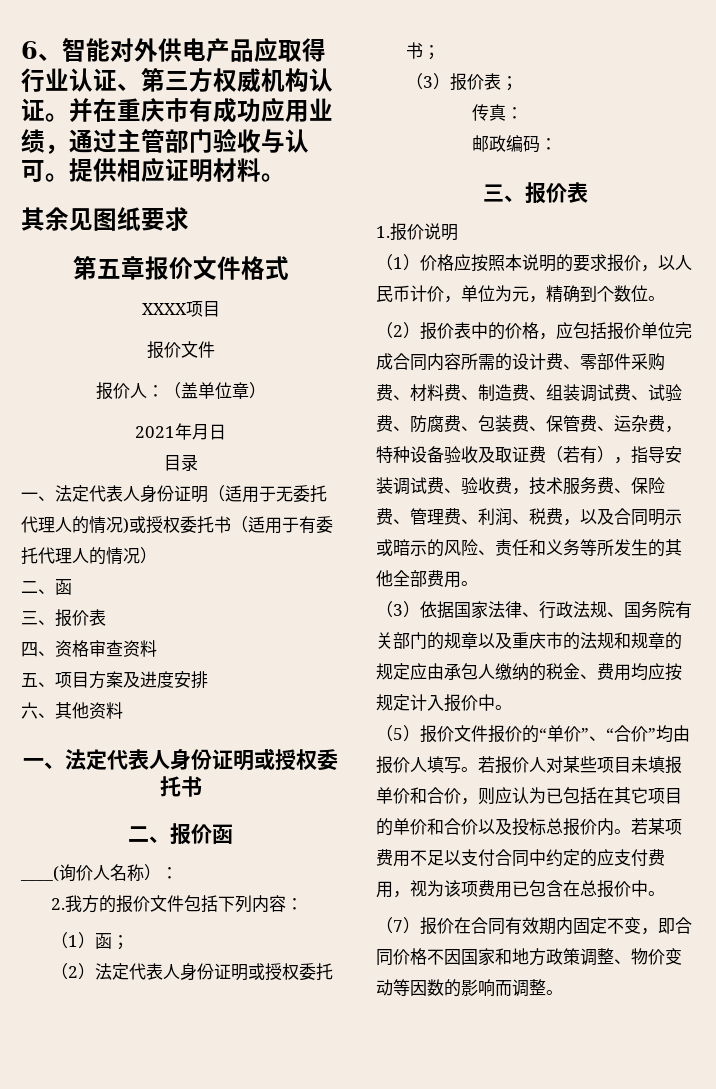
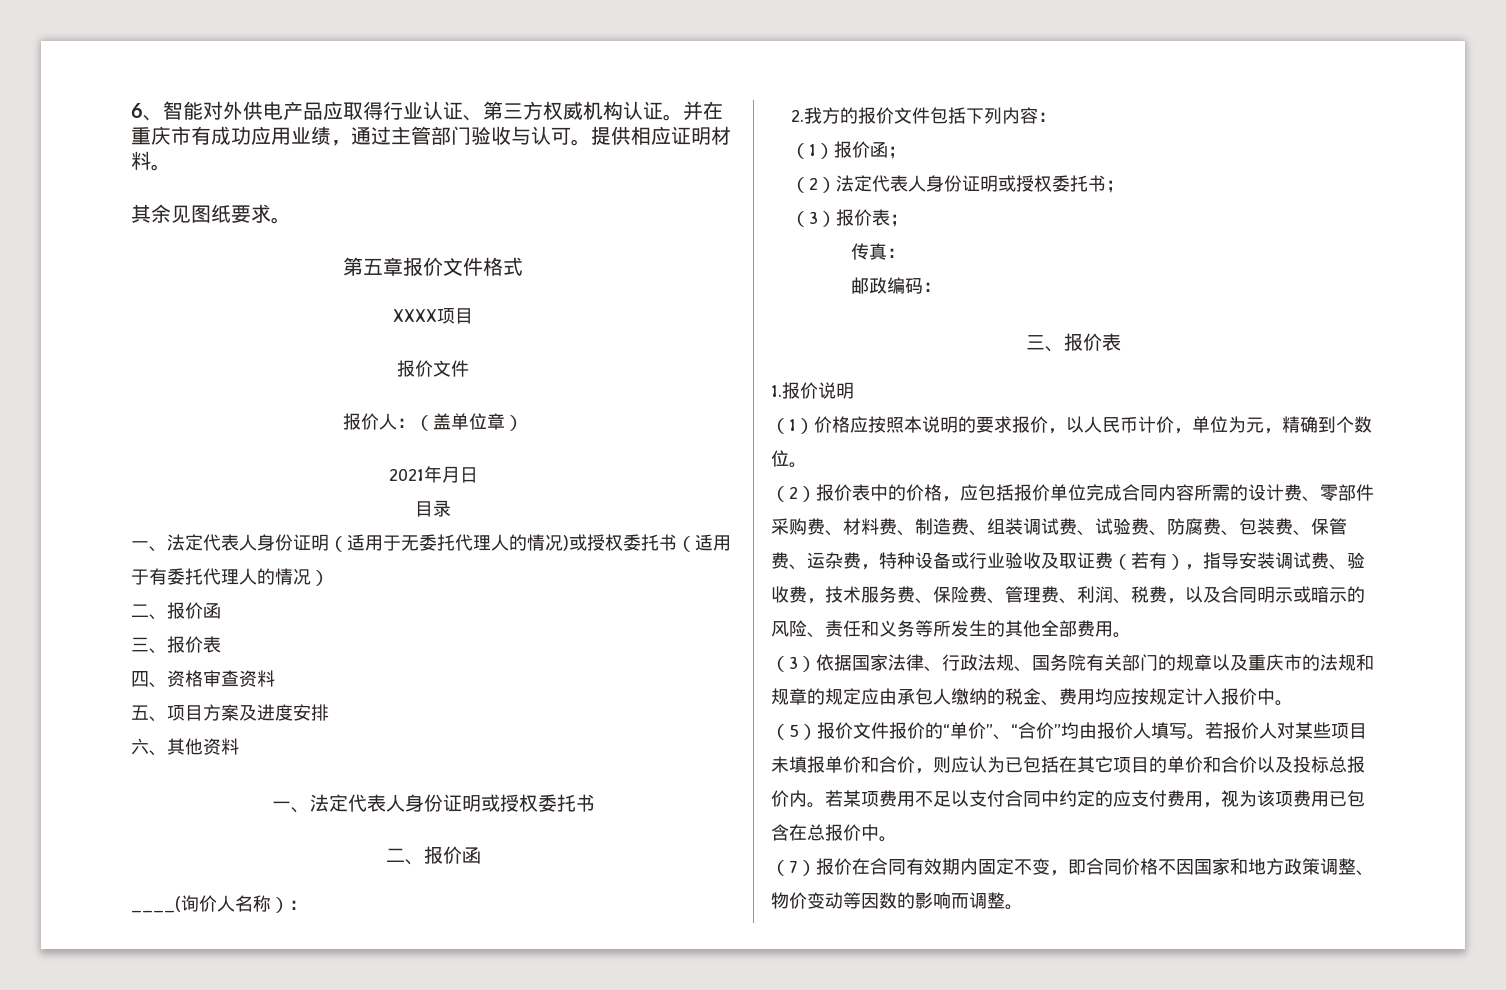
(189, 219) none -> [271,217,291,224] 。
(55, 591) none -> [167,602,203,619] 报价
(96, 940) none -> [834,141,871,158] 报价
(444, 454) none -> [951,552,1005,569] 或行业

